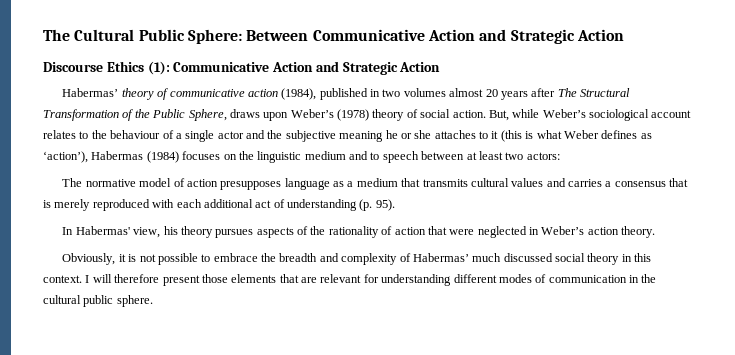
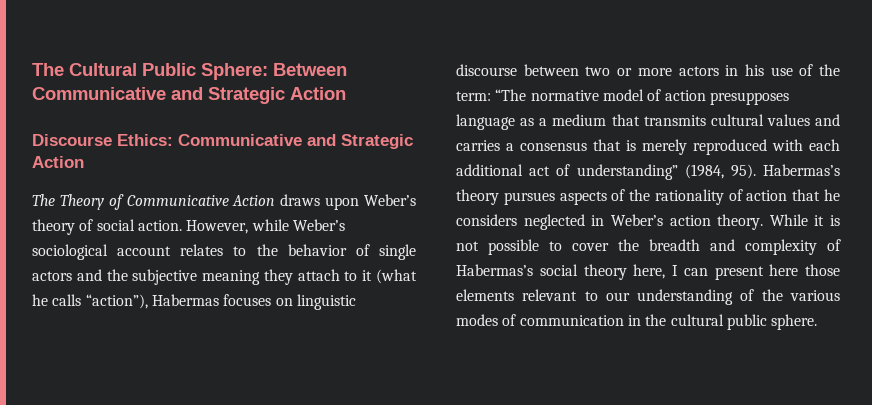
[427,29,475,41] Action -> (166, 93) none
[106,61,441,75] [62,88,631,100] [43,109,227,121] Ethics (1): Communicative Action and Strategic Action // Habermas’ theory of communicative action (1984), published in two volumes almost 20 years after The Structural Transformation of the Public Sphere, -> [117,134,413,149] [32,156,84,168] [32,194,276,210] Ethics: Communicative and Strategic Action // The Theory of Communicative Action
[337,109,369,121] (1978) -> (416, 200) none
[488,110,509,121] But, -> [186,220,249,234] However,
[110,130,652,142] [43,151,560,163] [62,178,83,187] behaviour of a single actor and the subjective meaning he or she attaches to it (this is what Weber defines as ‘action’), Habermas (1984) focuses on the linguistic medium and to speech between at least two actors: // The -> [287,244,416,260] [32,269,417,285] [32,294,356,310] [456,64,840,76] [456,89,527,101] behavior of single actors and the subjective meaning they attach to it (what he calls “action”), Habermas focuses on linguistic discourse between two or more actors in his use of the term: “The
[287,199,373,211] understanding (p. -> [576,164,724,180] understanding” (1984,
[62,226,178,238] // In Habermas' view, his -> [763,164,840,176] Habermas’s
[449,229,475,235] were -> [824,189,840,201] [456,214,517,226] he considers
[62,253,116,265] // Obviously, -> [769,214,808,226] While
[213,253,258,262] embrace -> [572,243,609,251] cover
[412,253,652,265] [43,274,497,286] Habermas’ much discussed social theory in this context. I will therefore present those elements that are relevant for understanding different -> [456,264,840,280] [456,289,840,305] Habermas’s social theory here, I can present here those elements relevant to our understanding of the various

